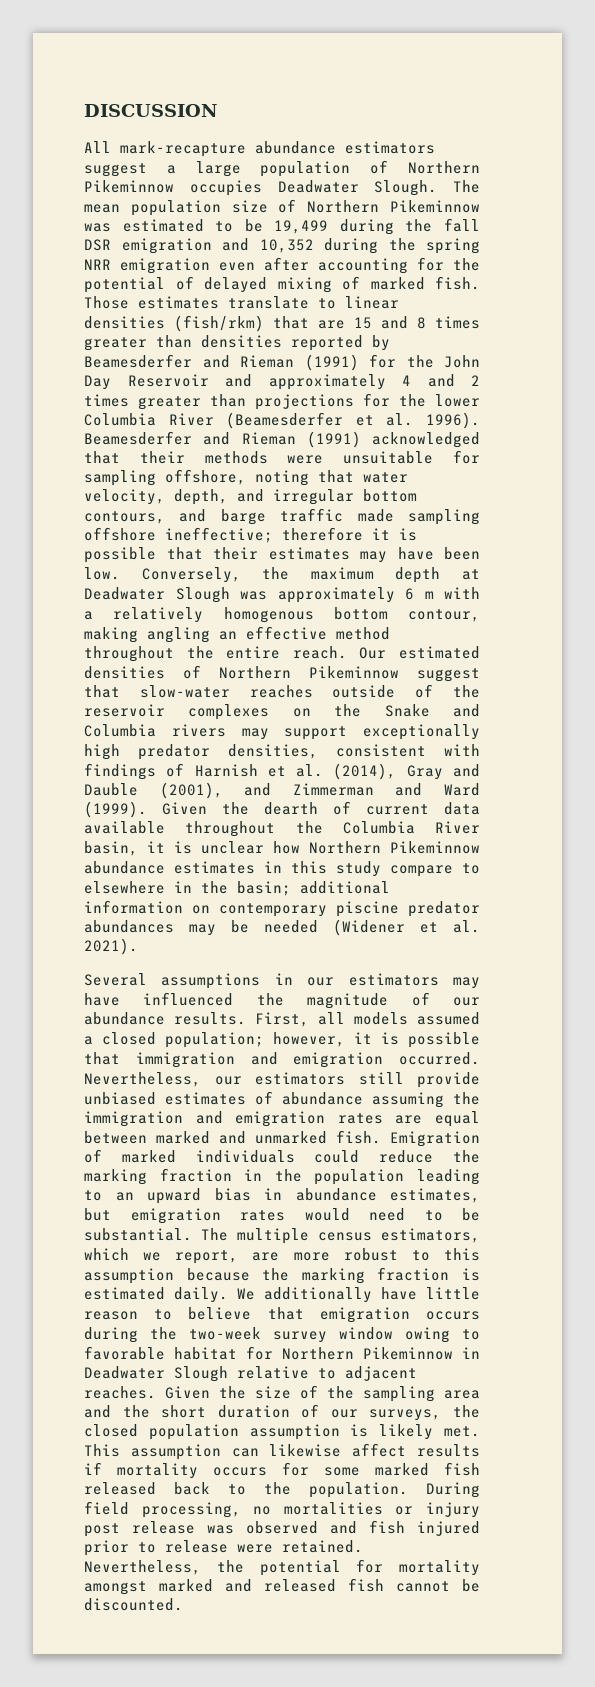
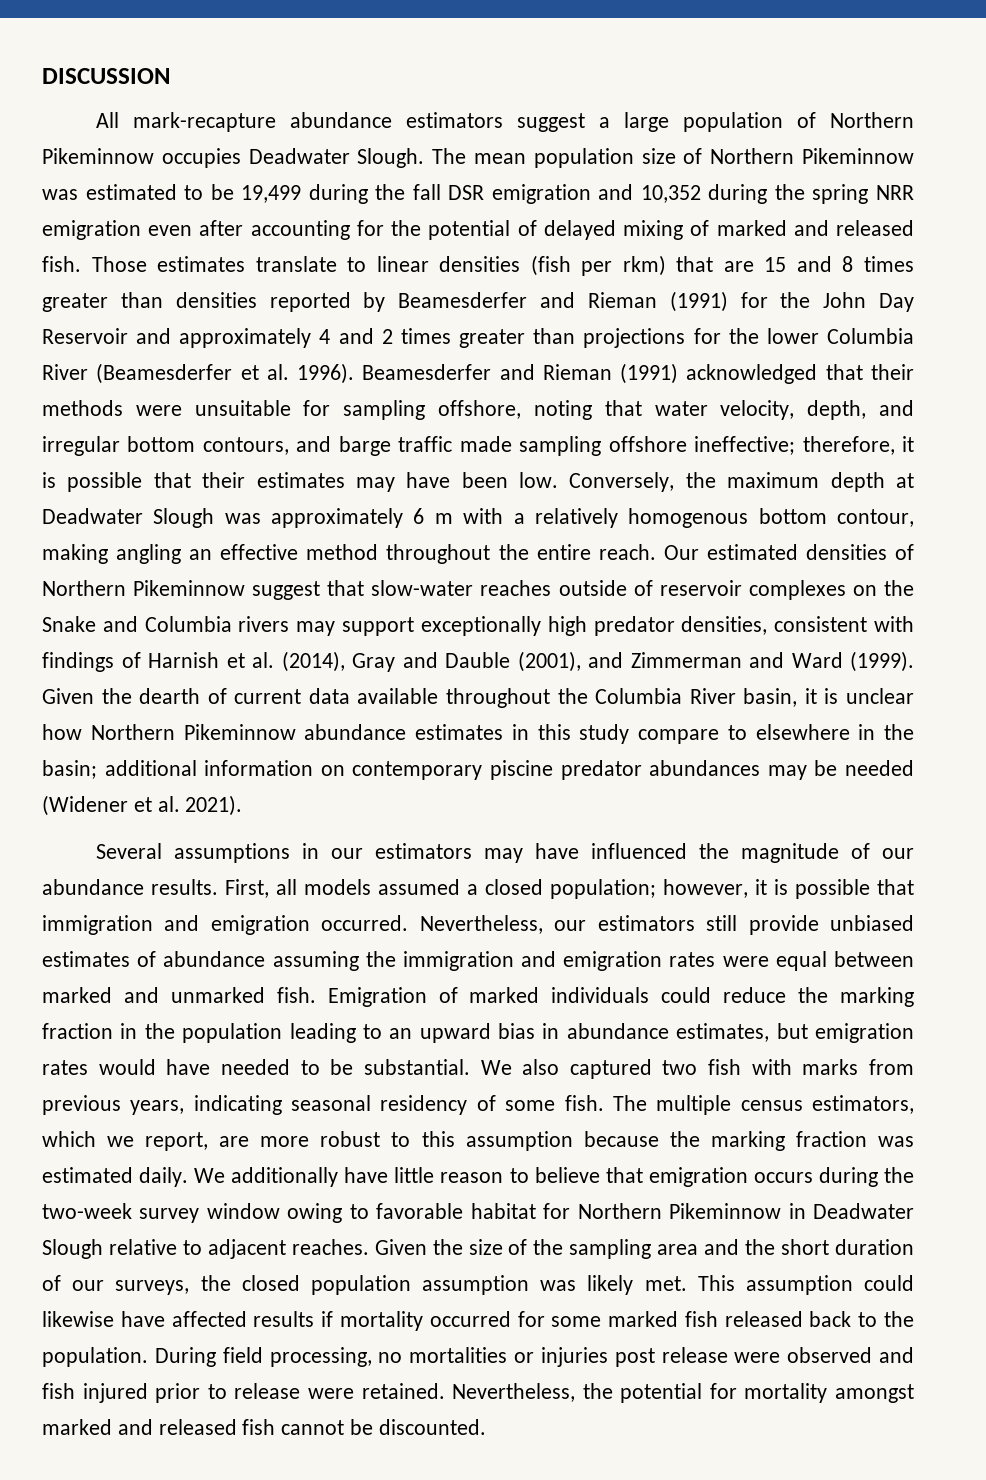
(425, 283) none -> [793,220,915,236] and released
[174,315,264,332] (fish/rkm) -> [530,255,666,276] (fish per rkm)
[282,527,363,541] therefore -> [802,436,895,455] therefore,
[453,685,481,698] the -> (653, 588) none
[395,1115,423,1124] are -> [722,956,769,967] were
[369,1208,405,1221] need -> [166,1059,290,1075] have needed
(192, 1234) none -> [480,1059,914,1079] [42,1095,604,1115] We also captured two fish with marks from previous years, indicating seasonal residency of some fish.
[462,1268,480,1281] is -> [878,1136,915,1147] was
[350,1424,369,1437] is -> [540,1280,577,1291] was
[231,1443,407,1457] can likewise affect -> [863,1275,914,1291] [42,1311,247,1327] could likewise have affected
[213,1467,267,1476] occurs -> [429,1311,511,1327] occurred
[426,1502,480,1518] injury -> [540,1347,608,1367] injuries
[207,1525,234,1534] was -> [734,1352,781,1363] were

